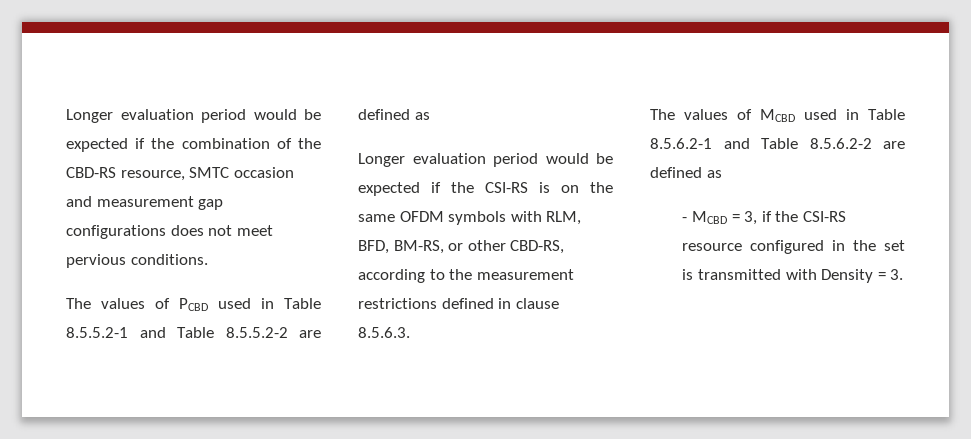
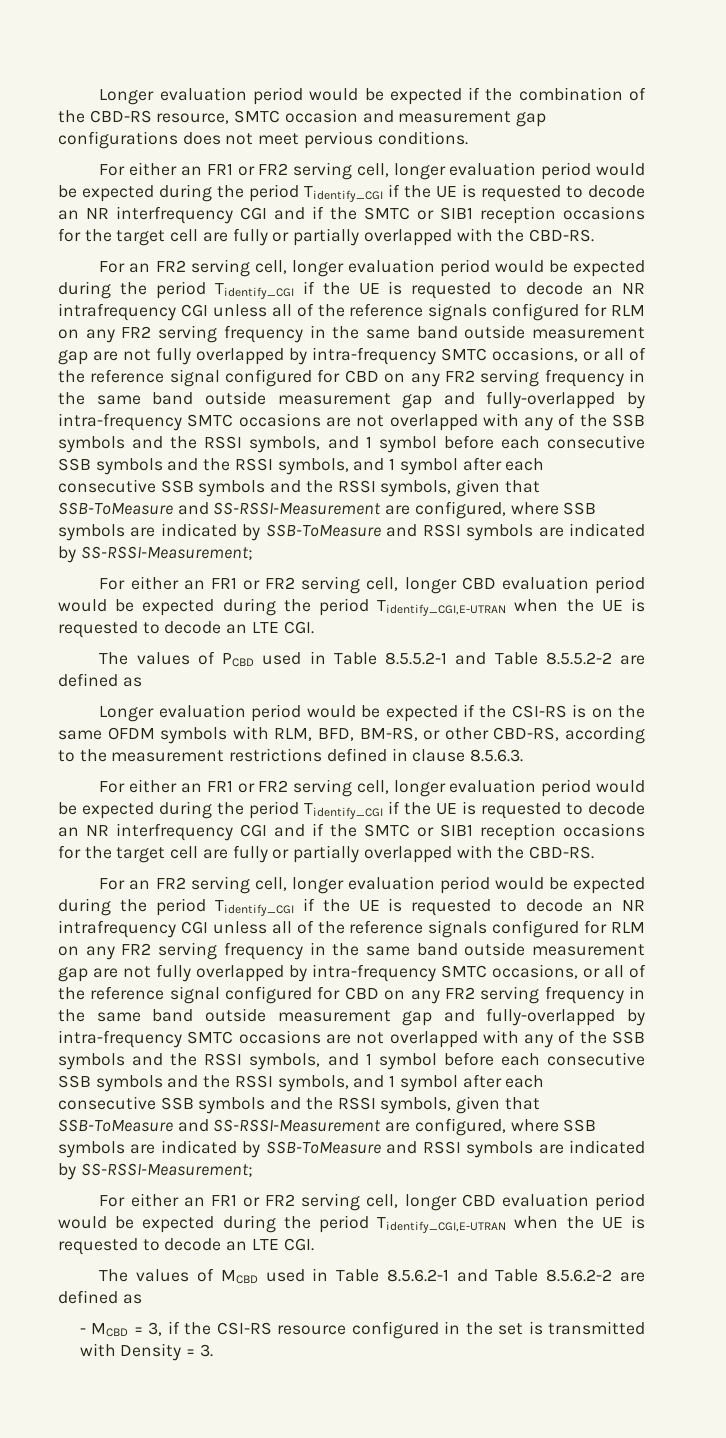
(208, 259) none -> [99,162,645,180] [58,184,645,202] [58,206,645,224] [58,228,594,246] [99,259,646,277] [58,281,645,299] [58,303,645,321] [58,325,645,343] [58,347,646,365] [58,369,646,387] [58,391,645,409] [58,413,645,431] [58,435,646,453] [58,457,545,475] [58,479,540,497] [58,501,597,519] [58,523,646,541] [58,546,253,563] [99,576,645,594] [58,598,645,616] [58,621,314,638] // For either an FR1 or FR2 serving cell, longer evaluation period would be expected during the period Tidentify_CGI if the UE is requested to decode an NR interfrequency CGI and if the SMTC or SIB1 reception occasions for the target cell are fully or partially overlapped with the CBD-RS. // For an FR2 serving cell, longer evaluation period would be expected during the period Tidentify_CGI if the UE is requested to decode an NR intrafrequency CGI unless all of the reference signals configured for RLM on any FR2 serving frequency in the same band outside measurement gap are not fully overlapped by intra-frequency SMTC occasions, or all of the reference signal configured for CBD on any FR2 serving frequency in the same band outside measurement gap and fully-overlapped by intra-frequency SMTC occasions are not overlapped with any of the SSB symbols and the RSSI symbols, and 1 symbol before each consecutive SSB symbols and the RSSI symbols, and 1 symbol after each consecutive SSB symbols and the RSSI symbols, given that SSB-ToMeasure and SS-RSSI-Measurement are configured, where SSB symbols are indicated by SSB-ToMeasure and RSSI symbols are indicated by SS-RSSI-Measurement; // For either an FR1 or FR2 serving cell, longer CBD evaluation period would be expected during the period Tidentify_CGI,E-UTRAN when the UE is requested to decode an LTE CGI.
(410, 332) none -> [99,779,645,797] [58,801,645,819] [58,823,645,841] [58,845,594,863] [99,876,646,894] [58,898,645,916] [58,920,645,938] [58,942,645,960] [58,964,646,982] [58,986,646,1004] [58,1008,645,1026] [58,1030,645,1048] [58,1052,646,1070] [58,1074,545,1092] [58,1096,540,1114] [58,1118,597,1136] [58,1140,646,1158] [58,1163,253,1180] [99,1193,645,1211] [58,1215,645,1233] [58,1238,314,1255] // For either an FR1 or FR2 serving cell, longer evaluation period would be expected during the period Tidentify_CGI if the UE is requested to decode an NR interfrequency CGI and if the SMTC or SIB1 reception occasions for the target cell are fully or partially overlapped with the CBD-RS. // For an FR2 serving cell, longer evaluation period would be expected during the period Tidentify_CGI if the UE is requested to decode an NR intrafrequency CGI unless all of the reference signals configured for RLM on any FR2 serving frequency in the same band outside measurement gap are not fully overlapped by intra-frequency SMTC occasions, or all of the reference signal configured for CBD on any FR2 serving frequency in the same band outside measurement gap and fully-overlapped by intra-frequency SMTC occasions are not overlapped with any of the SSB symbols and the RSSI symbols, and 1 symbol before each consecutive SSB symbols and the RSSI symbols, and 1 symbol after each consecutive SSB symbols and the RSSI symbols, given that SSB-ToMeasure and SS-RSSI-Measurement are configured, where SSB symbols are indicated by SSB-ToMeasure and RSSI symbols are indicated by SS-RSSI-Measurement; // For either an FR1 or FR2 serving cell, longer CBD evaluation period would be expected during the period Tidentify_CGI,E-UTRAN when the UE is requested to decode an LTE CGI.

